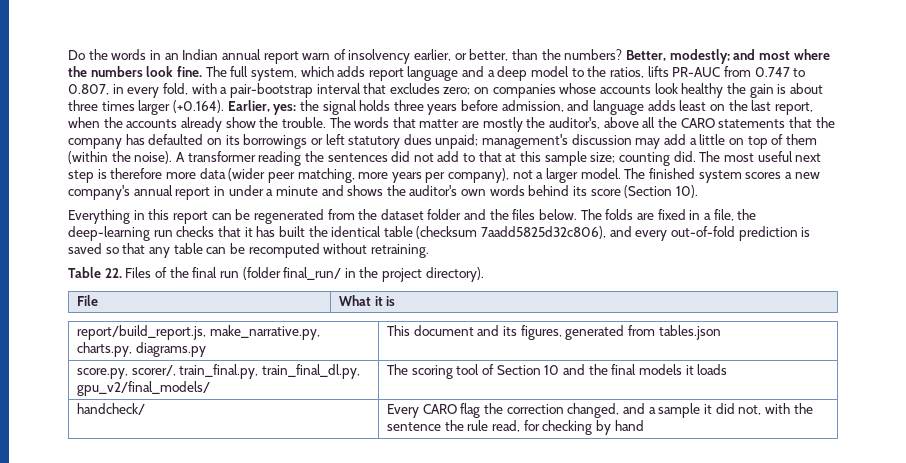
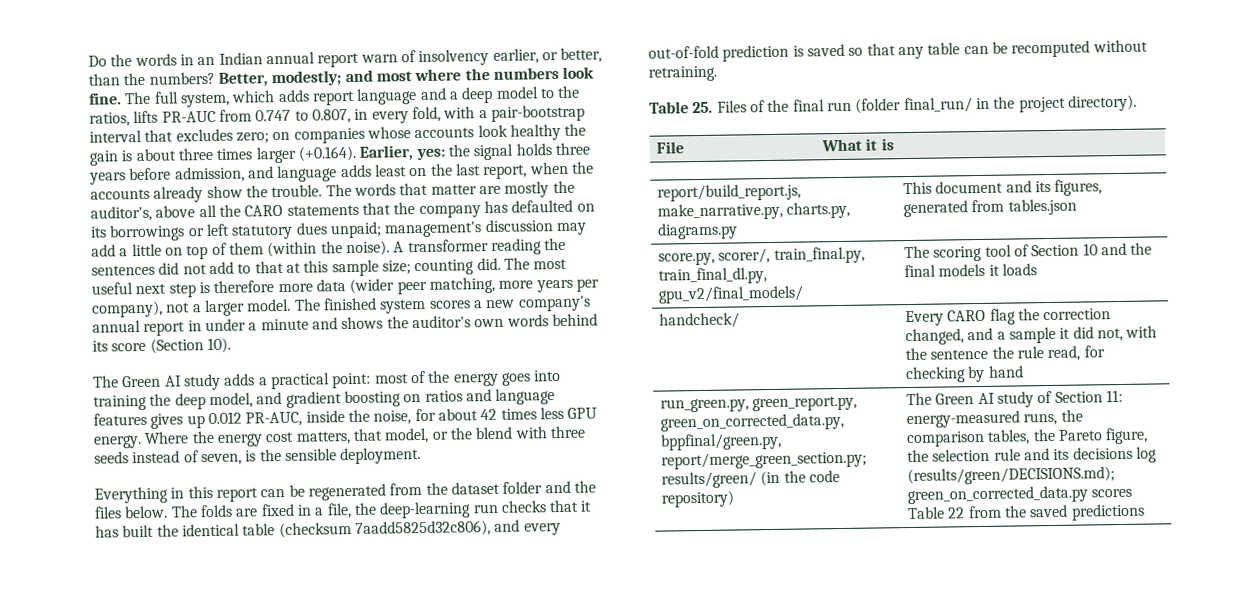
(698, 191) none -> [93,369,562,391] [93,388,556,411] [93,406,598,429] [93,425,585,449] [94,447,422,466] // The Green AI study adds a practical point: most of the energy goes into training the deep model, and gradient boosting on ratios and language features gives up 0.012 PR-AUC, inside the noise, for about 42 times less GPU energy. Where the energy cost matters, that model, or the blend with three seeds instead of seven, is the sensible deployment.
[104,268,122,278] 22. -> [692,101,714,114] 25.
(644, 425) none -> [660,395,858,413] [660,412,845,432] [660,432,868,470] [661,470,841,489] [661,490,735,508] [906,389,1124,408] [906,409,1083,429] [906,427,1149,448] [907,446,1158,463] [907,466,1116,486] [907,485,1133,505] [908,503,1145,521] // run_green.py, green_report.py, green_on_corrected_data.py, bppfinal/green.py, report/merge_green_section.py; results/green/ (in the code repository) | The Green AI study of Section 11: energy-measured runs, the comparison tables, the Pareto figure, the selection rule and its decisions log (results/green/DECISIONS.md); green_on_corrected_data.py scores Table 22 from the saved predictions

